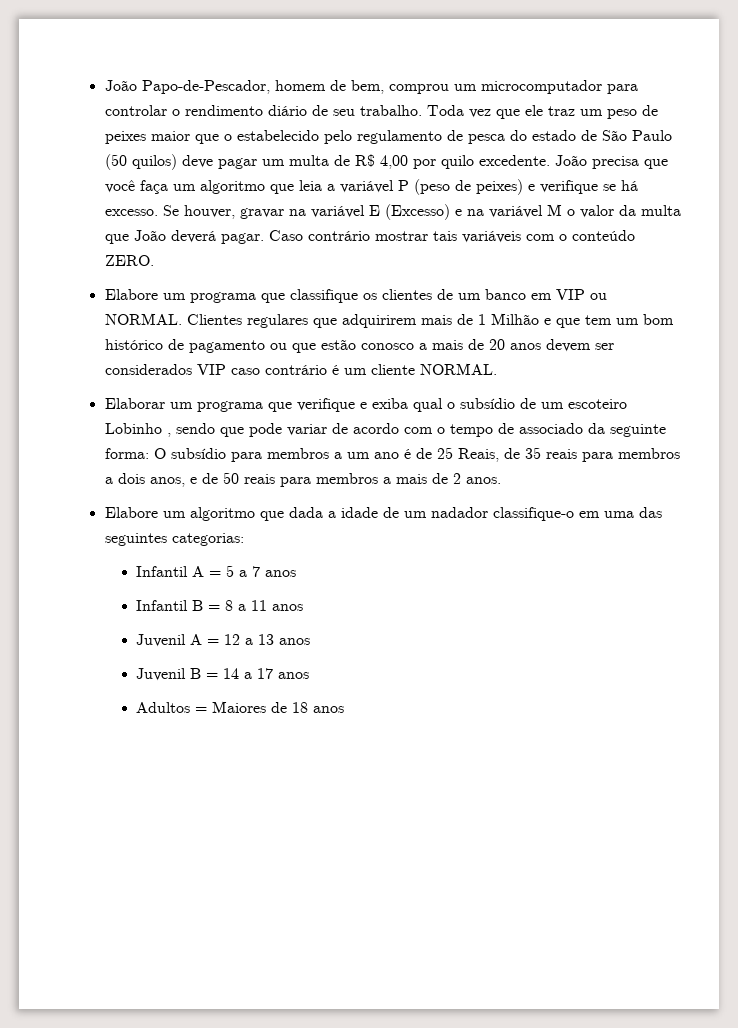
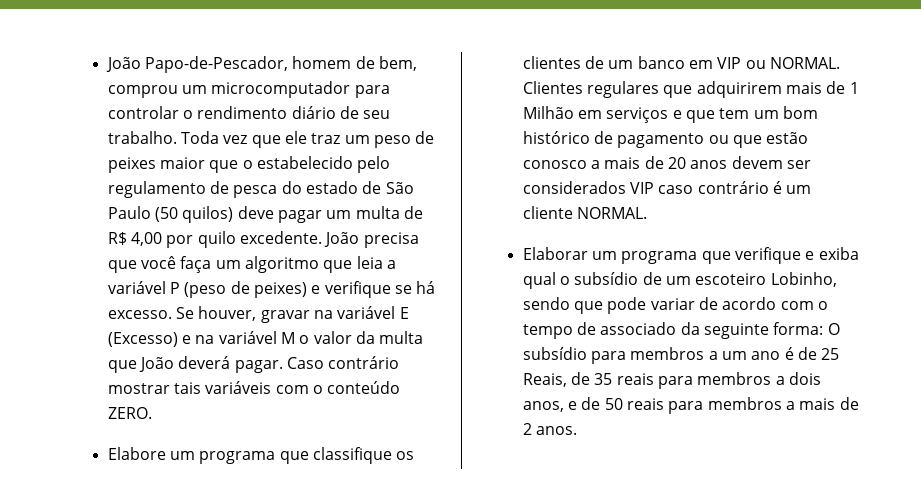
(539, 319) none -> [577,107,669,123] em serviços
[104,423,171,437] Lobinho , -> [770,272,837,287] Lobinho,
[104,507,662,521] [104,533,244,546] [136,565,297,577] [136,600,304,611] [136,634,311,647] [136,668,310,681] [136,701,345,713] // Elabore um algoritmo que dada a idade de um nadador classifique-o em uma das seguintes categorias: // Infantil A = 5 a 7 anos // Infantil B = 8 a 11 anos // Juvenil A = 12 a 13 anos // Juvenil B = 14 a 17 anos // Adultos = Maiores de 18 anos -> (577, 430) none

